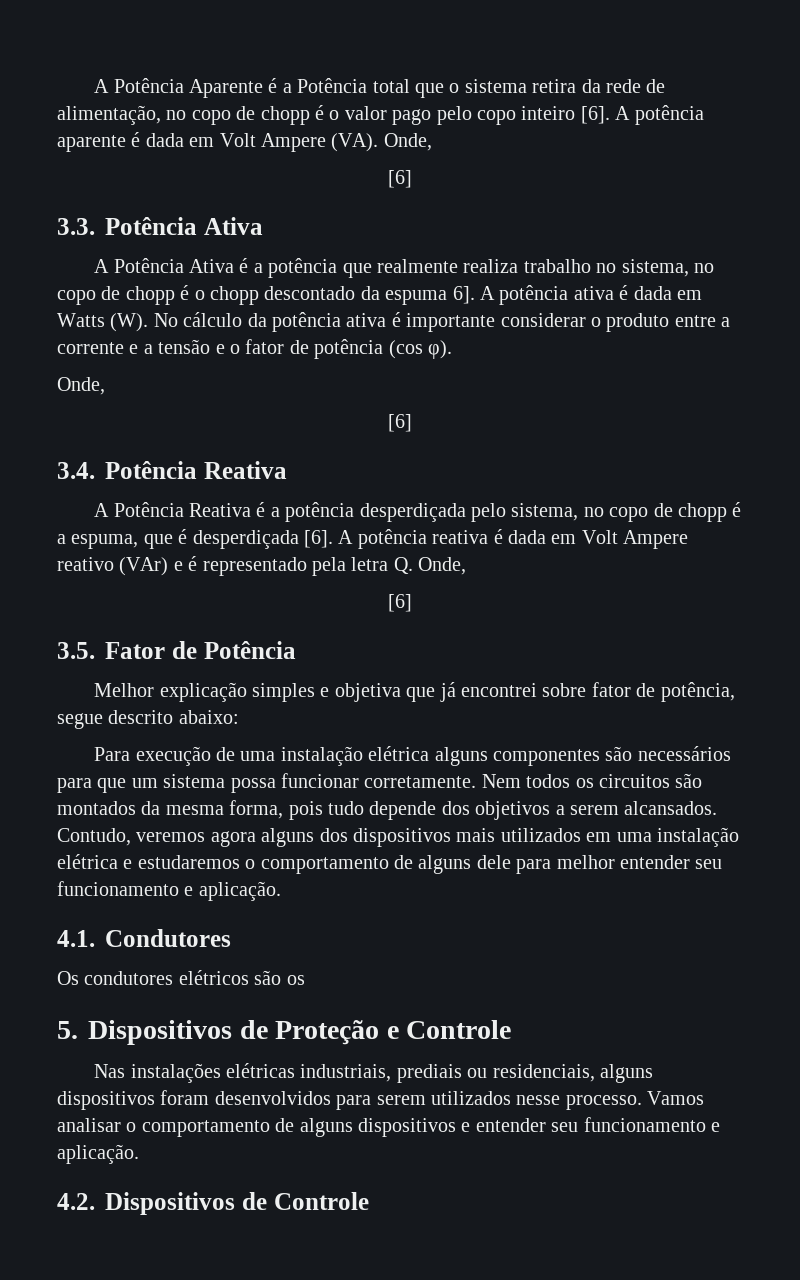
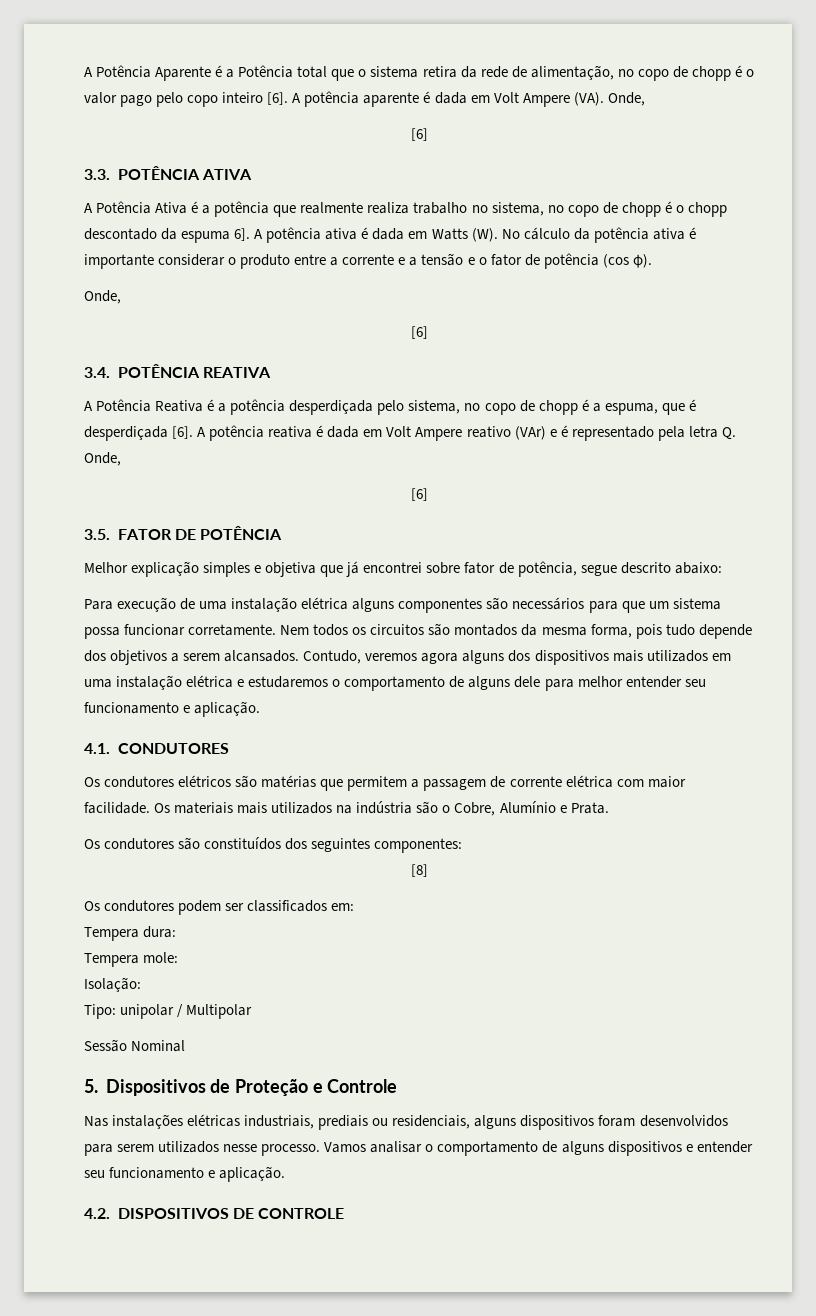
[105,217,263,235] Potência Ativa -> [117,166,252,180] POTÊNCIA ATIVA
[105,461,287,479] Potência Reativa -> [117,364,271,378] POTÊNCIA REATIVA
[105,641,296,659] Fator de Potência -> [117,526,283,540] FATOR DE POTÊNCIA
[105,929,231,947] Condutores -> [117,743,229,754] CONDUTORES
[286,975,305,985] os -> [261,775,686,791] [84,801,609,816] [84,837,463,853] [410,864,428,877] [84,900,355,915] [84,926,177,941] [84,952,179,967] [84,977,141,992] [84,1004,253,1019] [84,1039,186,1052] matérias que permitem a passagem de corrente elétrica com maior facilidade. Os materiais mais utilizados na indústria são o Cobre, Alumínio e Prata. // Os condutores são constituídos dos seguintes componentes: // [8] // Os condutores podem ser classificados em: // Tempera dura: // Tempera mole: // Isolação: // Tipo: unipolar / Multipolar // Sessão Nominal
[105,1192,369,1215] Dispositivos de Controle -> [117,1208,345,1219] DISPOSITIVOS DE CONTROLE

